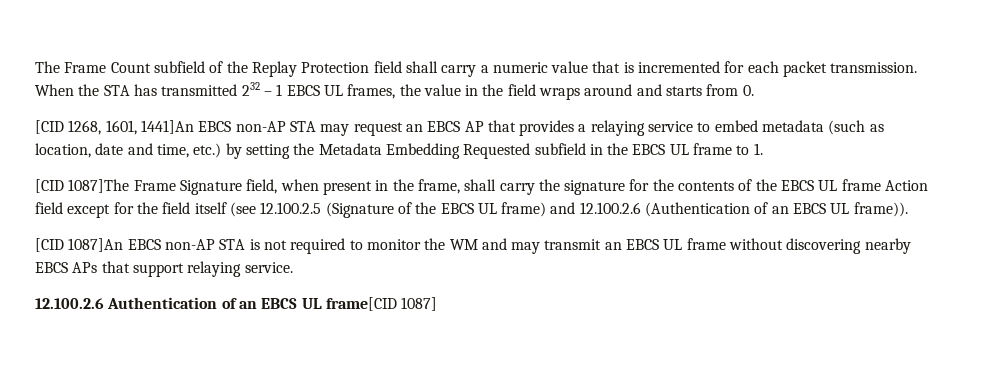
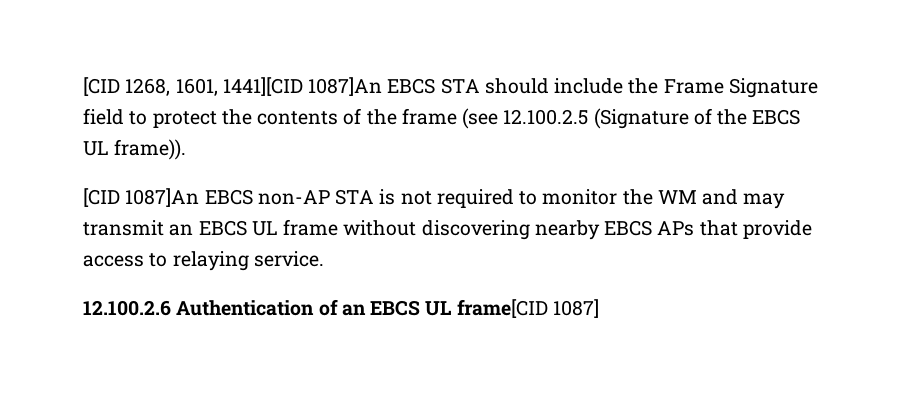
[35,61,918,77] [35,82,754,100] [35,120,884,136] [35,143,763,159] [35,179,929,195] [35,202,227,218] The Frame Count subfield of the Replay Protection field shall carry a numeric value that is incremented for each packet transmission. When the STA has transmitted 232 – 1 EBCS UL frames, the value in the field wraps around and starts from 0. // [CID 1268, 1601, 1441]An EBCS non-AP STA may request an EBCS AP that provides a relaying service to embed metadata (such as location, date and time, etc.) by setting the Metadata Embedding Requested subfield in the EBCS UL frame to 1. // [CID 1087]The Frame Signature field, when present in the frame, shall carry the signature for the contents of the EBCS UL frame Action field except for the field itself -> [83,77,818,98] [83,108,457,128] [CID 1268, 1601, 1441][CID 1087]An EBCS STA should include the Frame Signature field to protect the contents of the frame
[501,202,850,217] frame) and 12.100.2.6 (Authentication of an EBCS UL -> (109, 148) none
[132,263,184,277] support -> [742,220,812,239] [83,253,168,267] provide access to

